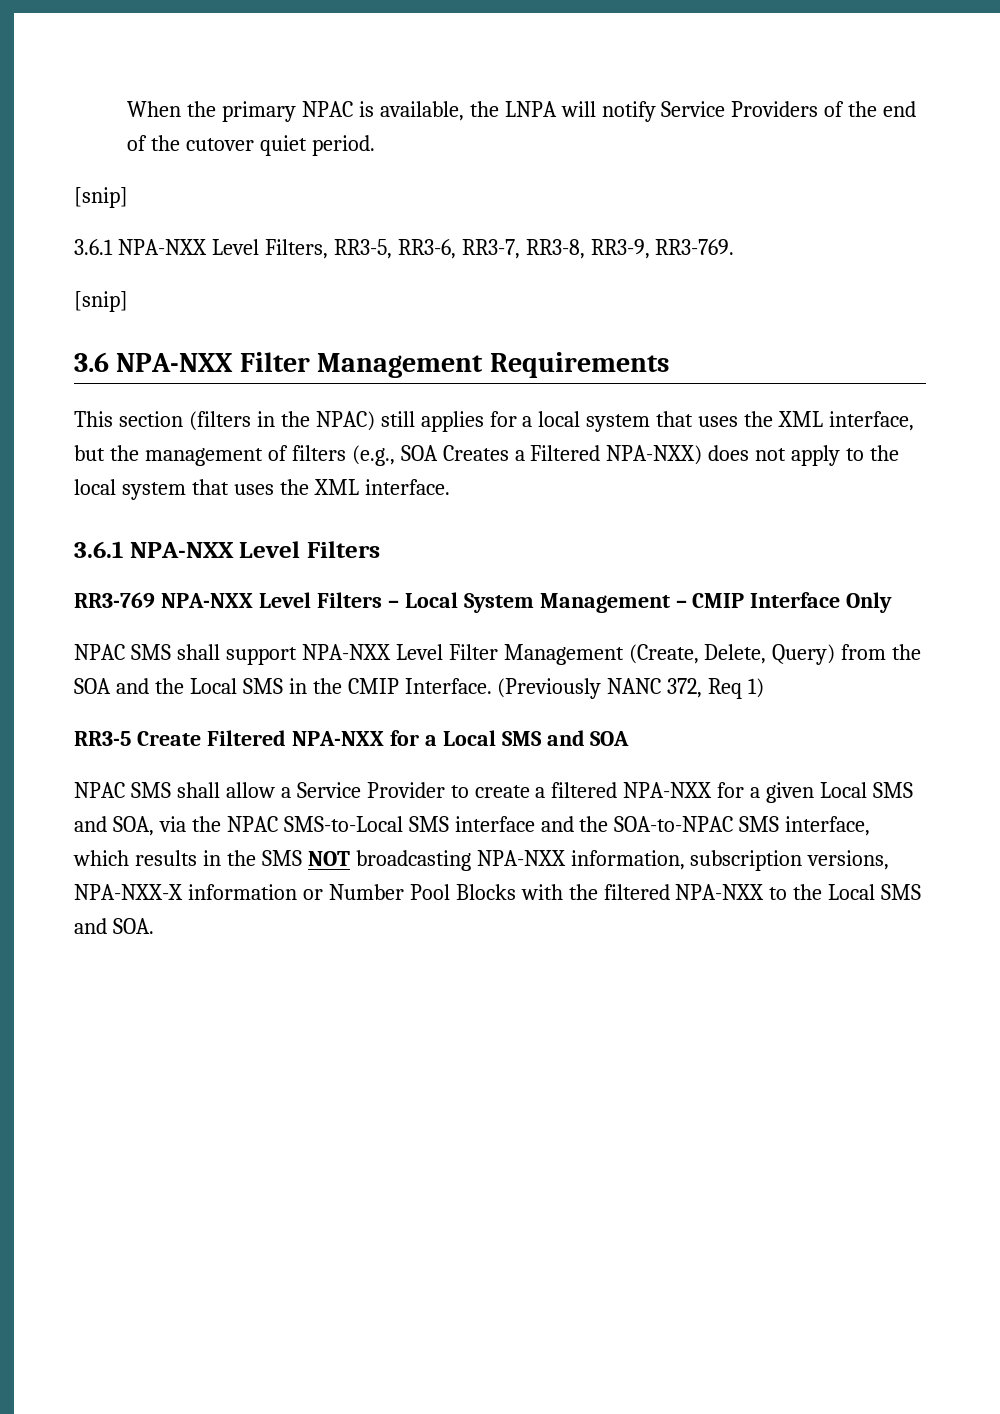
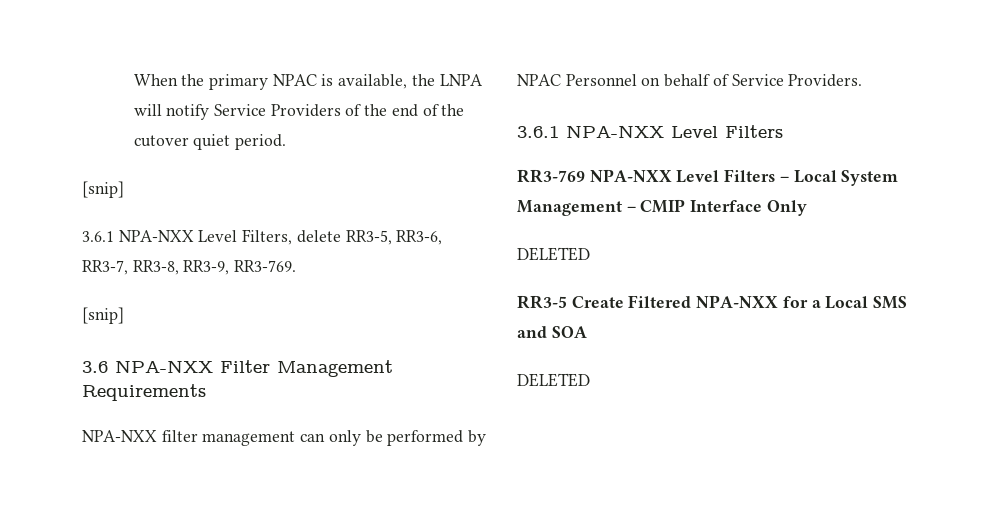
(328, 249) none -> [296,230,341,243] delete
[74,411,915,432] [74,445,900,466] [74,479,450,500] This section (filters in the NPAC) still applies for a local system that uses the XML interface, but the management of filters (e.g., SOA Creates a Filtered NPA-NXX) does not apply to the local system that uses the XML interface. -> [82,430,487,446] [517,74,863,87] NPA-NXX filter management can only be performed by NPAC Personnel on behalf of Service Providers.
[74,644,922,665] [74,678,765,699] NPAC SMS shall support NPA-NXX Level Filter Management (Create, Delete, Query) from the SOA and the Local SMS in the CMIP Interface. (Previously NANC 372, Req 1) -> [517,247,590,261] DELETED
[74,782,914,803] [74,816,871,836] [73,850,890,871] [74,884,922,900] [74,918,154,934] NPAC SMS shall allow a Service Provider to create a filtered NPA-NXX for a given Local SMS and SOA, via the NPAC SMS-to-Local SMS interface and the SOA-to-NPAC SMS interface, which results in the SMS NOT broadcasting NPA-NXX information, subscription versions, NPA-NXX-X information or Number Pool Blocks with the filtered NPA-NXX to the Local SMS and SOA. -> [517,373,590,387] DELETED

